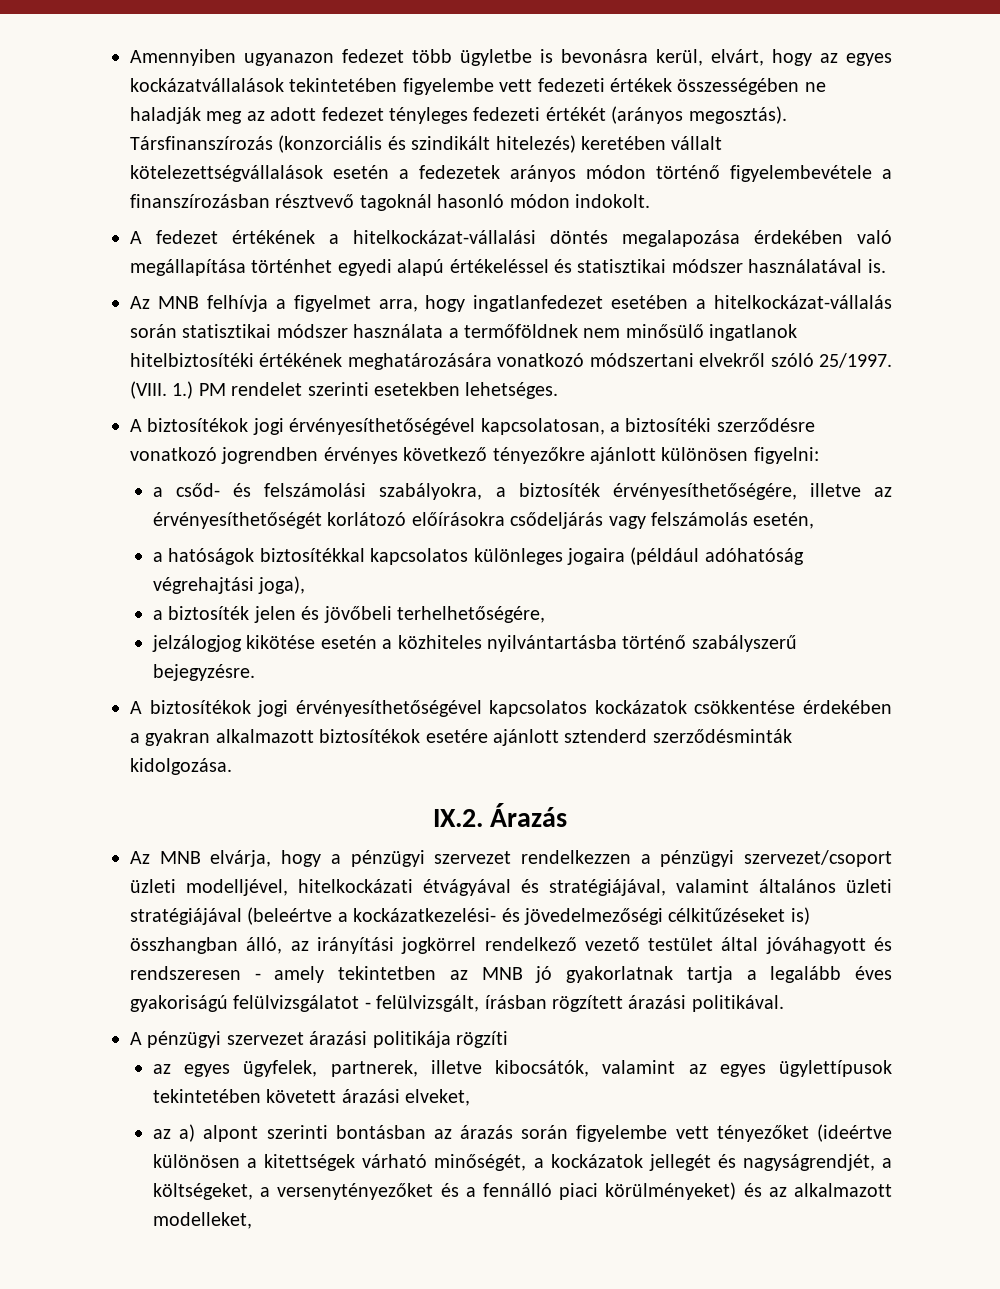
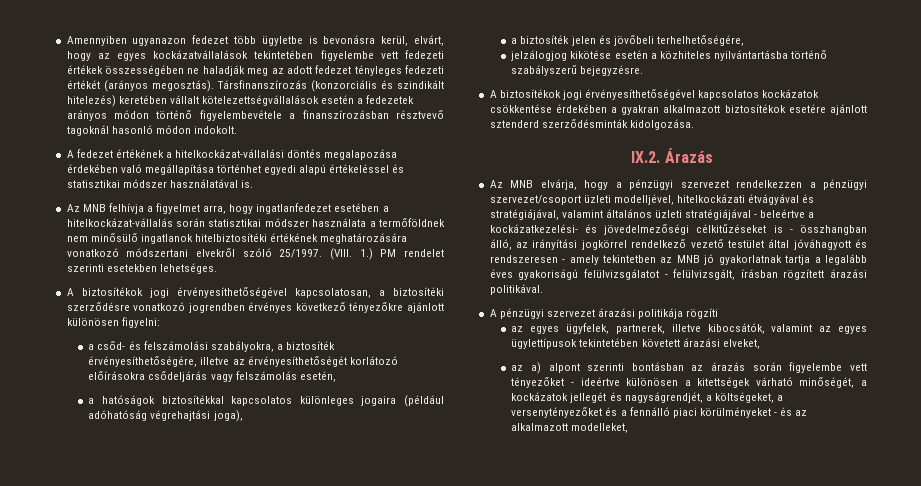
[247,907,333,925] (beleértve -> [754,209,806,218] - beleértve
[790,907,810,925] is) -> [773,225,793,233] is -
[817,1124,893,1142] (ideértve -> [570,377,620,386] - ideértve
[605,1182,737,1200] körülményeket) -> [699,407,777,418] körülményeket -

